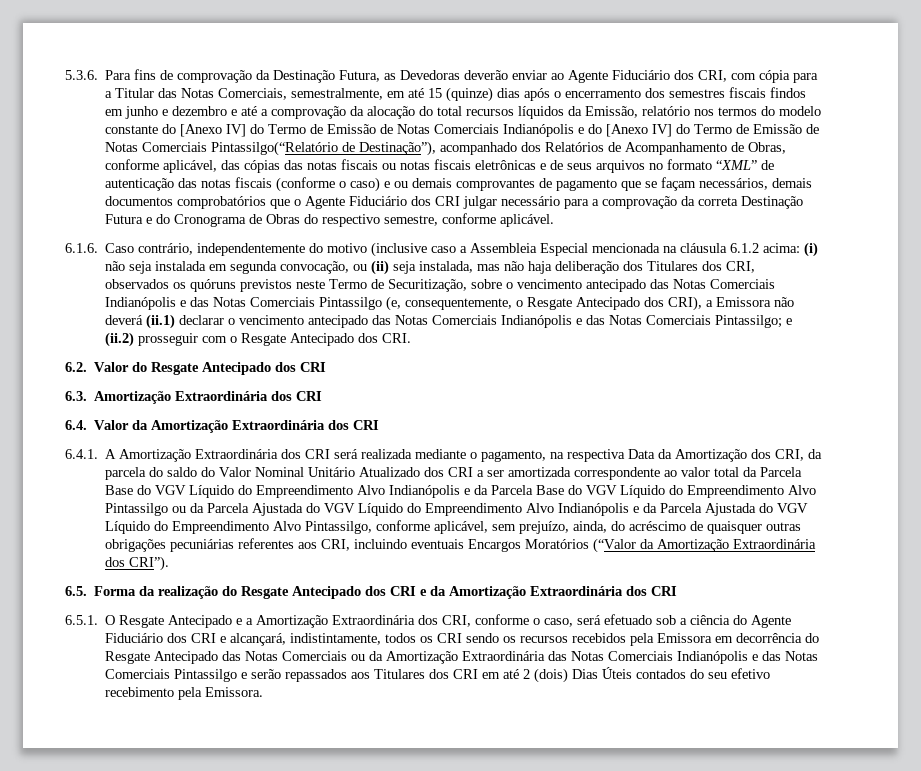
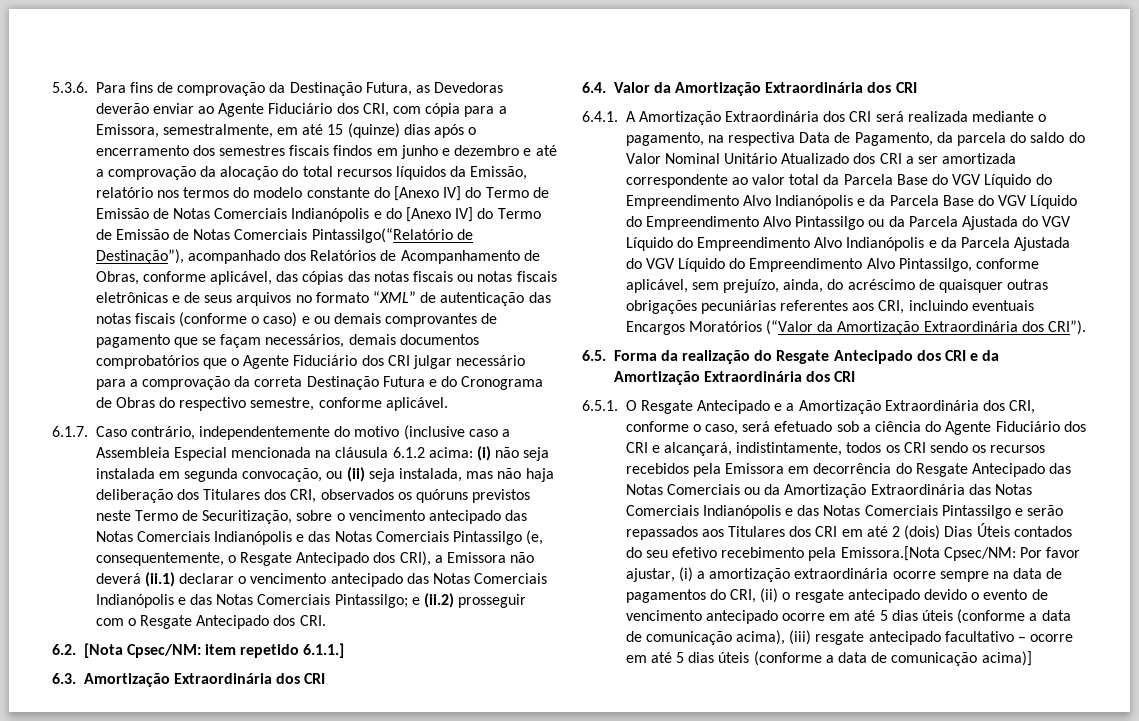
[115,88,288,100] Titular das Notas Comerciais, -> [95,124,159,138] Emissora,
[65,243,98,253] 6.1.6. -> [52,426,88,437] 6.1.7.
[94,362,327,375] Valor do Resgate Antecipado dos CRI -> [83,643,345,658] [Nota Cpsec/NM: item repetido 6.1.1.]
[658,449,805,462] da Amortização dos CRI, -> [834,132,933,146] de Pagamento,
[205,687,264,697] Emissora. -> [840,546,1081,561] [625,567,1063,582] [625,588,1048,603] [625,609,1071,624] [625,630,1074,645] [625,651,1032,666] Emissora.[Nota Cpsec/NM: Por favor ajustar, (i) a amortização extraordinária ocorre sempre na data de pagamentos do CRI, (ii) o resgate antecipado devido o evento de vencimento antecipado ocorre em até 5 dias úteis (conforme a data de comunicação acima), (iii) resgate antecipado facultativo – ocorre em até 5 dias úteis (conforme a data de comunicação acima)]

